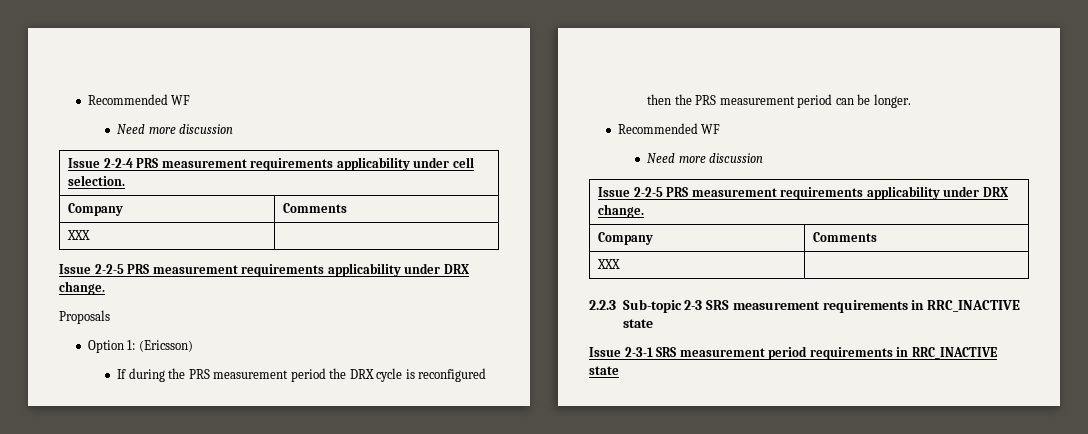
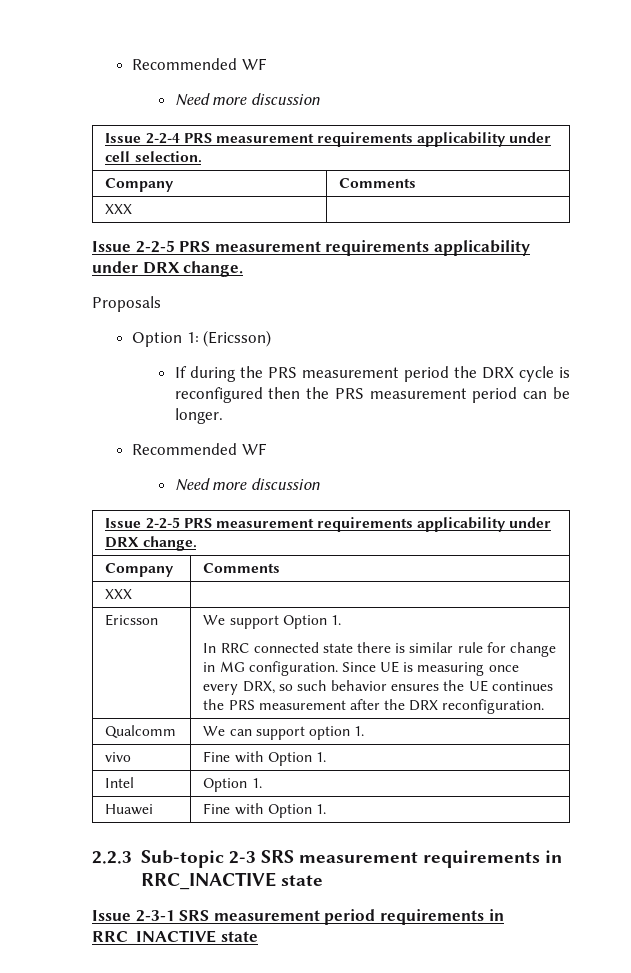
(621, 264) none -> [105,614,159,626] [203,615,341,629] [203,642,556,657] [203,661,519,676] [203,680,553,695] [203,699,545,714] [105,725,177,739] [203,726,365,740] [105,752,132,762] [203,751,326,766] [105,777,135,788] [203,778,262,792] [105,804,154,815] [203,803,326,818] // Ericsson | We support Option 1. // In RRC connected state there is similar rule for change in MG configuration. Since UE is measuring once every DRX, so such behavior ensures the UE continues the PRS measurement after the DRX reconfiguration. // Qualcomm | We can support option 1. // vivo | Fine with Option 1. // Intel | Option 1. // Huawei | Fine with Option 1.

